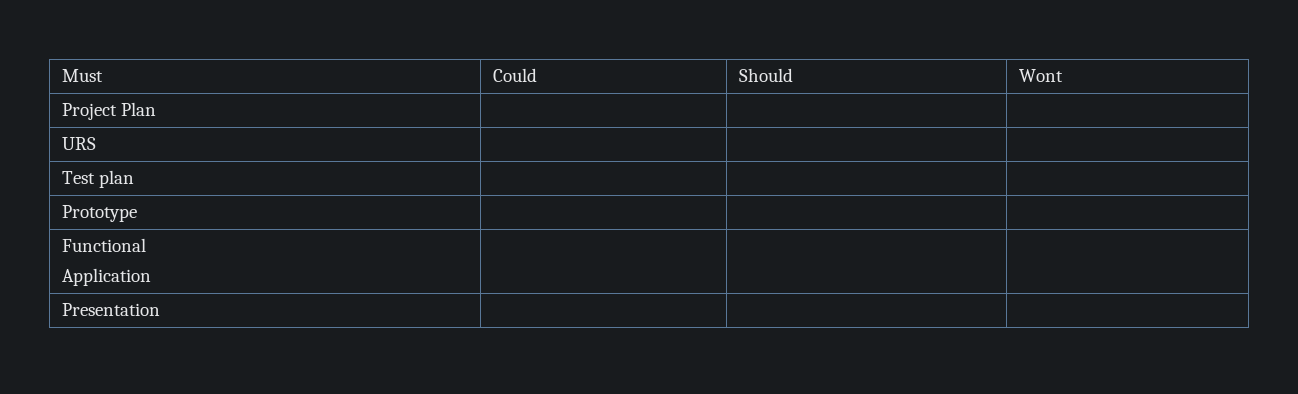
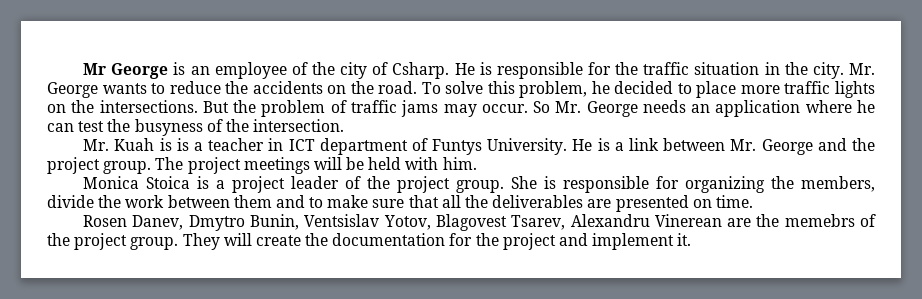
[62,69,104,82] [493,68,538,82] [739,68,794,82] [1019,69,1064,82] [62,102,157,120] [62,137,97,150] [62,170,135,188] [62,205,138,222] [62,238,147,252] [62,268,152,286] [62,303,161,316] Must | Could | Should | Wont // Project Plan | | | // URS | | | // Test plan | | | // Prototype | | | // Functional // Application | | | // Presentation | | | -> [83,62,876,79] [47,81,875,98] [47,100,876,117] [47,119,345,136] [83,138,875,155] [47,157,477,174] [83,176,876,193] [47,195,753,212] [83,214,876,231] [47,233,692,250] Mr George is an employee of the city of Csharp. He is responsible for the traffic situation in the city. Mr. George wants to reduce the accidents on the road. To solve this problem, he decided to place more traffic lights on the intersections. But the problem of traffic jams may occur. So Mr. George needs an application where he can test the busyness of the intersection. // Mr. Kuah is is a teacher in ICT department of Funtys University. He is a link between Mr. George and the project group. The project meetings will be held with him. // Monica Stoica is a project leader of the project group. She is responsible for organizing the members, divide the work between them and to make sure that all the deliverables are presented on time. // Rosen Danev, Dmytro Bunin, Ventsislav Yotov, Blagovest Tsarev, Alexandru Vinerean are the memebrs of the project group. They will create the documentation for the project and implement it.

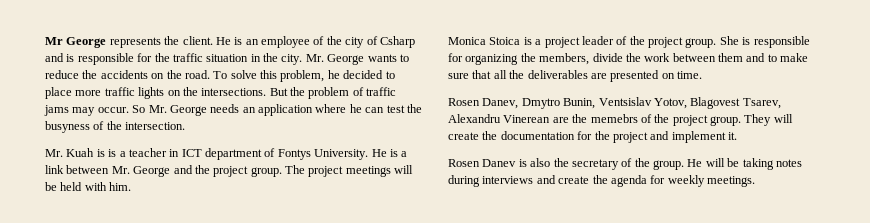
(169, 71) none -> [109,36,231,48] represents the client. He
[392,62,475,79] Csharp. He -> [379,36,415,48] [45,53,64,62] Csharp and
[432,139,483,155] Funtys -> [277,149,311,160] Fontys
(692, 239) none -> [448,158,802,170] [448,175,755,187] // Rosen Danev is also the secretary of the group. He will be taking notes during interviews and create the agenda for weekly meetings.

